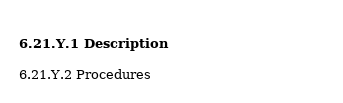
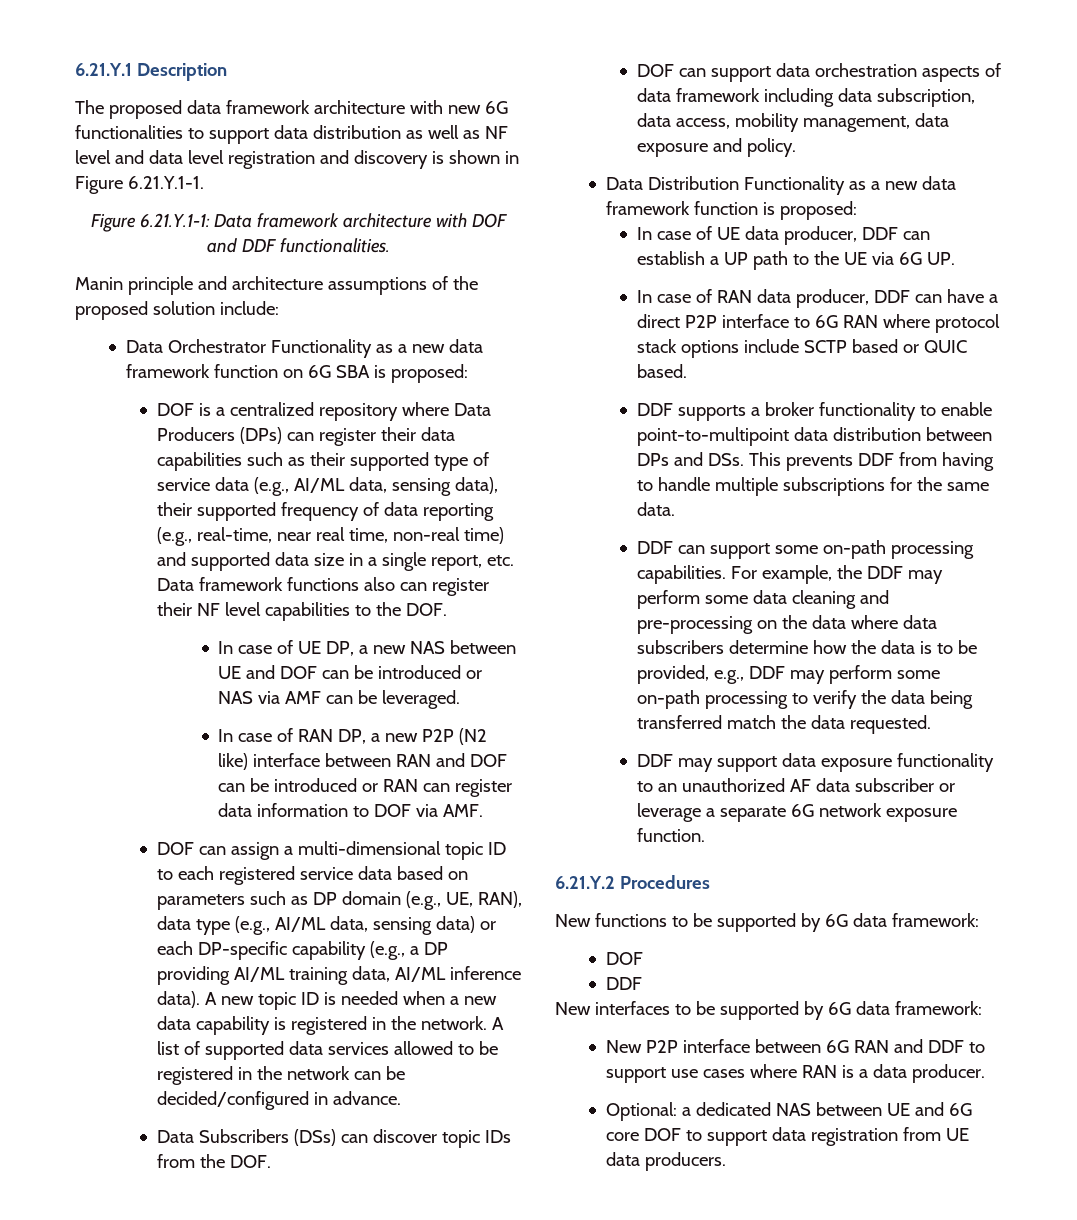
[19,69,151,79] 6.21.Y.2 Procedures -> [75,100,508,119] [75,125,508,144] [75,150,519,169] [75,176,204,194] [90,213,508,232] [207,238,390,253] [75,276,478,295] [75,301,279,320] [126,339,484,358] [126,364,469,383] [156,402,491,421] [156,427,455,446] [156,452,489,471] [156,477,498,496] [156,502,494,521] [156,527,504,546] [156,552,514,571] [156,577,489,596] [156,602,447,621] [218,640,517,656] [218,665,483,679] [218,690,461,709] [218,728,488,745] [218,753,508,770] [218,778,513,797] [218,803,484,817] [156,841,506,860] [156,866,468,885] [156,891,522,910] [156,916,496,935] [156,941,448,960] [156,966,521,985] [156,991,497,1010] [156,1016,504,1035] [156,1041,498,1060] [156,1066,405,1085] [156,1091,401,1110] [156,1129,511,1148] [156,1154,271,1168] [636,63,1001,82] [636,88,975,107] [636,113,949,132] [636,138,796,157] [606,176,957,195] [606,201,858,220] [636,226,930,245] [636,251,955,270] [636,289,998,308] [636,314,1000,333] [636,339,967,358] [636,364,687,378] [636,402,992,421] [636,427,992,446] [636,452,994,471] [636,477,989,496] [636,502,675,516] [636,540,974,559] [636,565,943,584] [636,590,889,609] [636,615,937,634] [636,640,977,654] [636,665,940,684] [636,690,973,709] [636,715,931,734] [636,753,994,772] [636,778,955,792] [636,803,957,822] [636,828,705,842] [555,875,710,889] [555,913,979,932] [606,952,644,965] [606,977,643,990] [555,1001,982,1020] [606,1039,986,1053] [606,1064,986,1083] [606,1102,973,1121] [606,1127,970,1146] [606,1152,727,1171] The proposed data framework architecture with new 6G functionalities to support data distribution as well as NF level and data level registration and discovery is shown in Figure 6.21.Y.1-1. // Figure 6.21.Y.1-1: Data framework architecture with DOF and DDF functionalities. // Manin principle and architecture assumptions of the proposed solution include: // Data Orchestrator Functionality as a new data framework function on 6G SBA is proposed: // DOF is a centralized repository where Data Producers (DPs) can register their data capabilities such as their supported type of service data (e.g., AI/ML data, sensing data), their supported frequency of data reporting (e.g., real-time, near real time, non-real time) and supported data size in a single report, etc. Data framework functions also can register their NF level capabilities to the DOF. // In case of UE DP, a new NAS between UE and DOF can be introduced or NAS via AMF can be leveraged. // In case of RAN DP, a new P2P (N2 like) interface between RAN and DOF can be introduced or RAN can register data information to DOF via AMF. // DOF can assign a multi-dimensional topic ID to each registered service data based on parameters such as DP domain (e.g., UE, RAN), data type (e.g., AI/ML data, sensing data) or each DP-specific capability (e.g., a DP providing AI/ML training data, AI/ML inference data). A new topic ID is needed when a new data capability is registered in the network. A list of supported data services allowed to be registered in the network can be decided/configured in advance. // Data Subscribers (DSs) can discover topic IDs from the DOF. // DOF can support data orchestration aspects of data framework including data subscription, data access, mobility management, data exposure and policy. // Data Distribution Functionality as a new data framework function is proposed: // In case of UE data producer, DDF can establish a UP path to the UE via 6G UP. // In case of RAN data producer, DDF can have a direct P2P interface to 6G RAN where protocol stack options include SCTP based or QUIC based. // DDF supports a broker functionality to enable point-to-multipoint data distribution between DPs and DSs. This prevents DDF from having to handle multiple subscriptions for the same data. // DDF can support some on-path processing capabilities. For example, the DDF may perform some data cleaning and pre-processing on the data where data subscribers determine how the data is to be provided, e.g., DDF may perform some on-path processing to verify the data being transferred match the data requested. // DDF may support data exposure functionality to an unauthorized AF data subscriber or leverage a separate 6G network exposure function. // 6.21.Y.2 Procedures // New functions to be supported by 6G data framework: // DOF // DDF // New interfaces to be supported by 6G data framework: // New P2P interface between 6G RAN and DDF to support use cases where RAN is a data producer. // Optional: a dedicated NAS between UE and 6G core DOF to support data registration from UE data producers.

